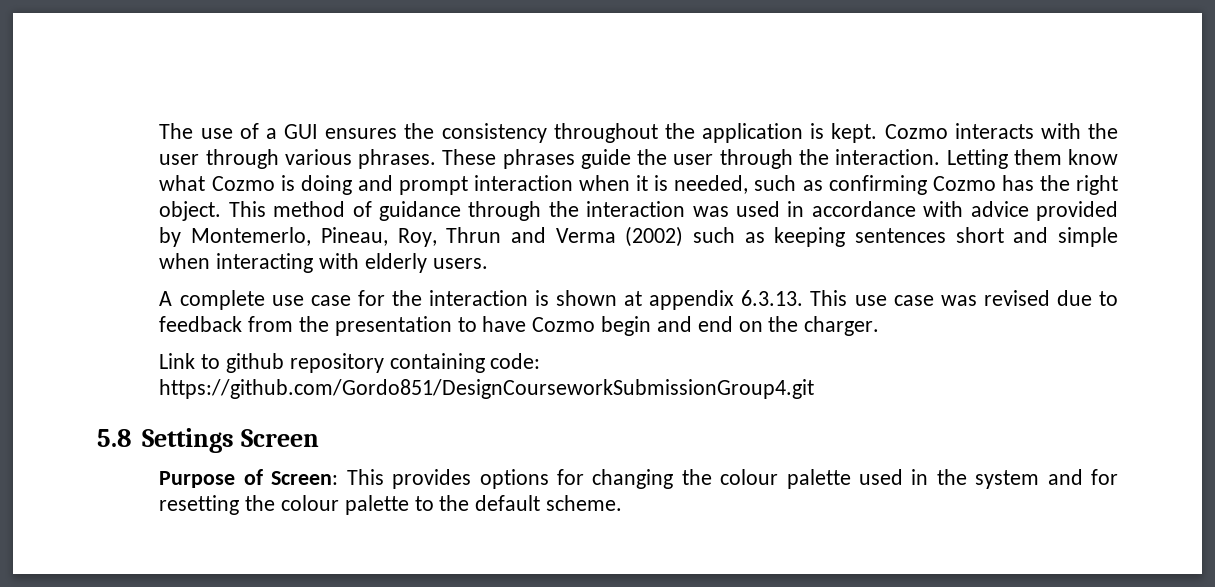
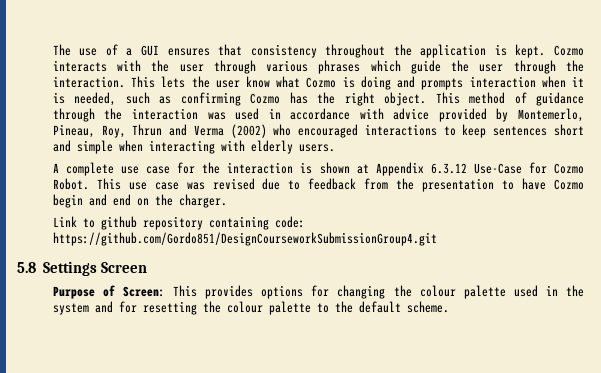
[404,123,435,139] the -> [218,44,243,56] that
[358,149,575,169] phrases. These phrases -> [318,60,401,74] phrases which
[946,149,1062,169] Letting them -> [131,76,240,88] This lets the user
[398,176,468,195] prompt -> [421,78,464,90] prompts
[692,227,846,247] such as keeping -> [273,124,487,138] who encouraged interactions to keep
[649,290,804,310] appendix 6.3.13. -> [375,162,584,176] [52,178,89,190] Appendix 6.3.12 Use-Case for Cozmo Robot.

